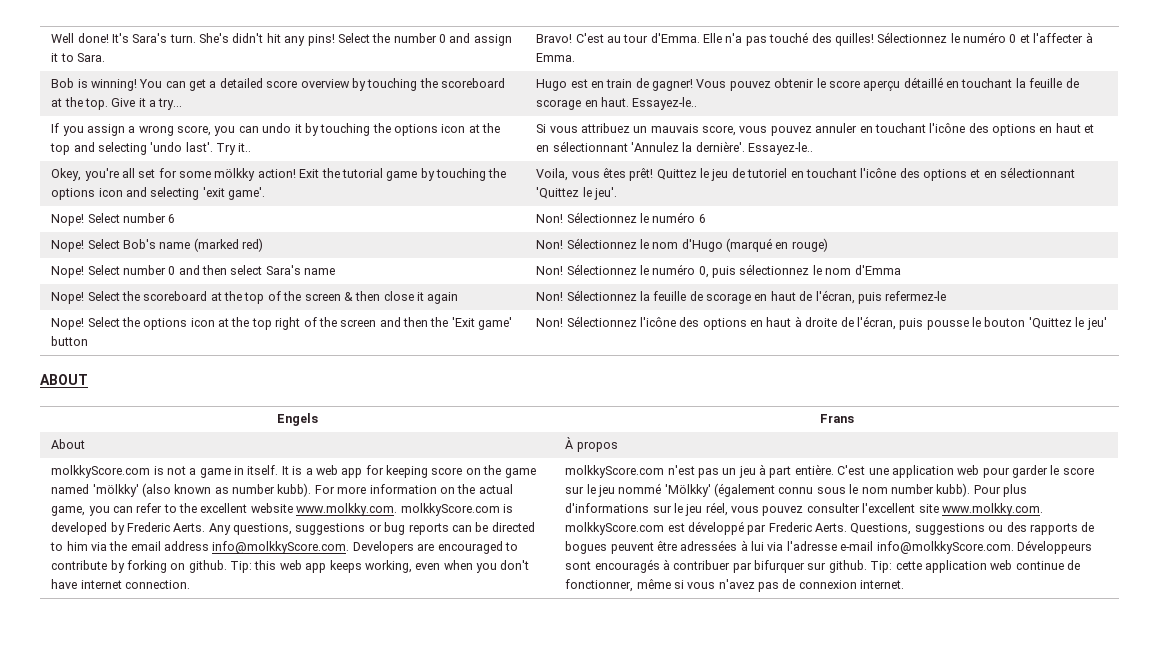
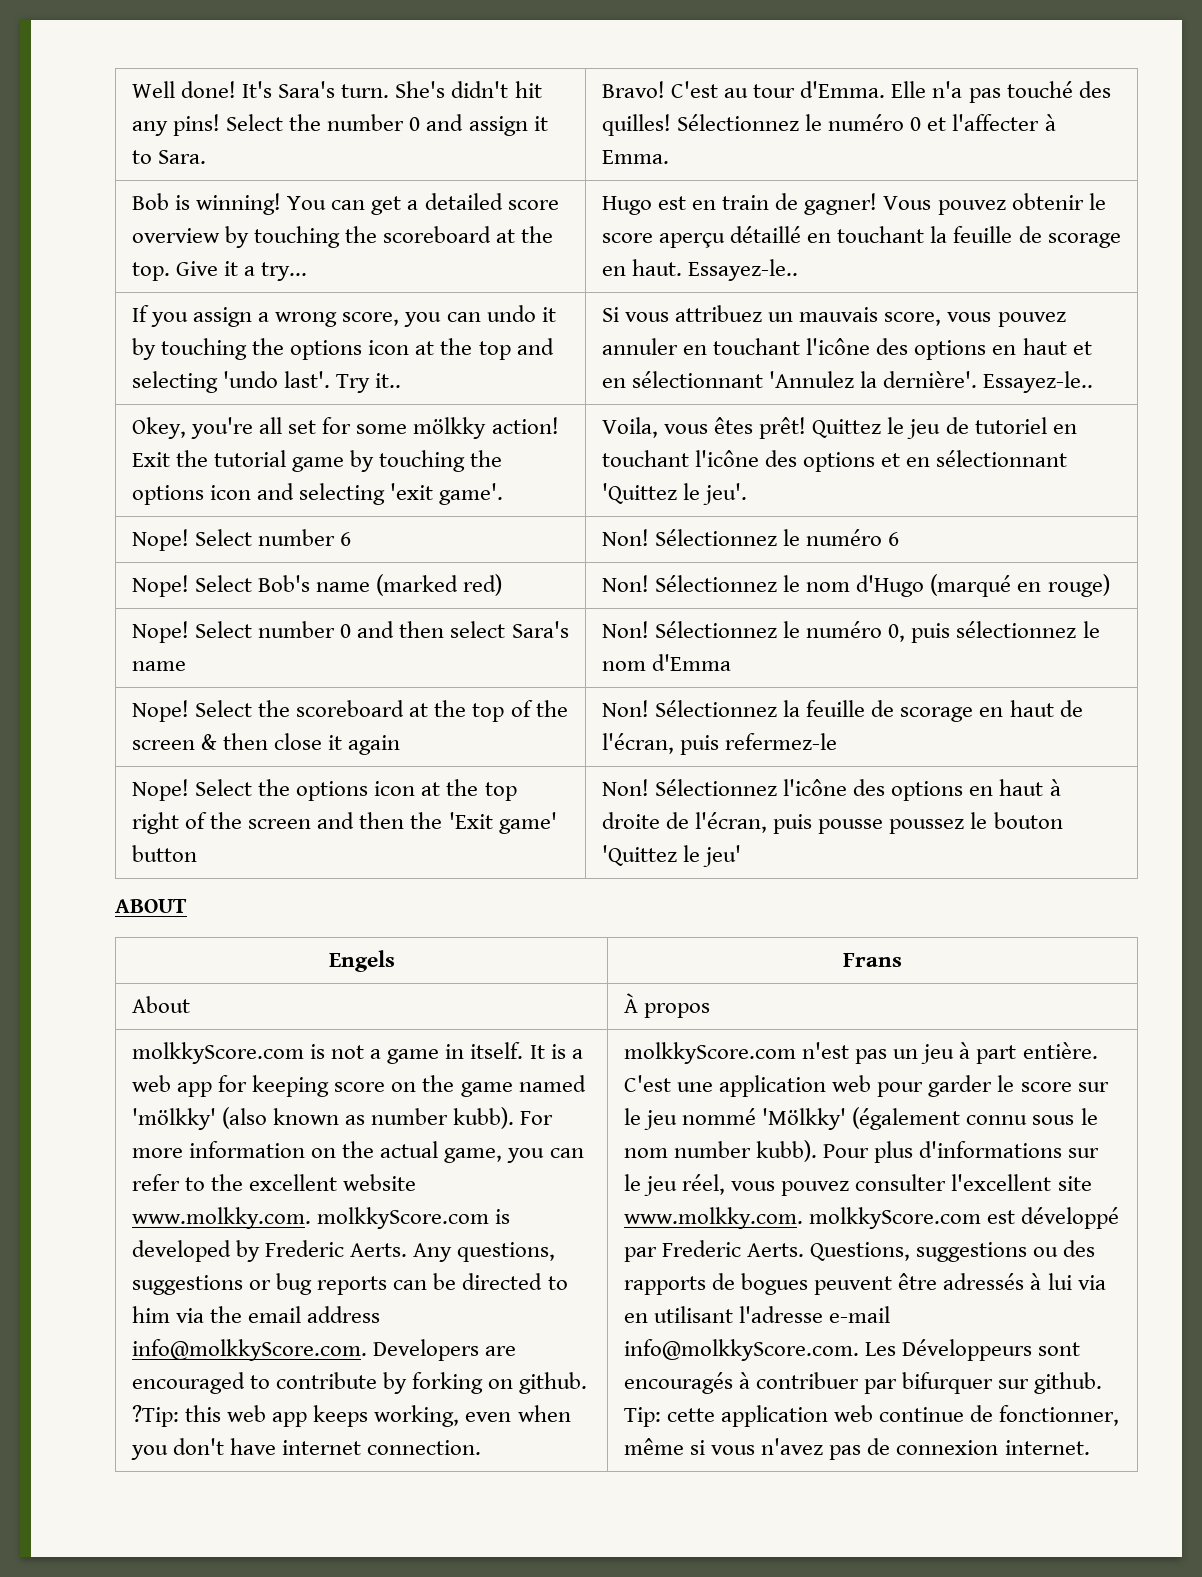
(969, 325) none -> [889,819,965,834] poussez
[230,561,253,573] Tip: -> [132,1405,180,1427] ?Tip:
[680,540,738,551] adressées -> [943,1273,1025,1290] adressés
(784, 546) none -> [624,1306,734,1323] en utilisant
(1014, 547) none -> [865,1342,897,1356] Les

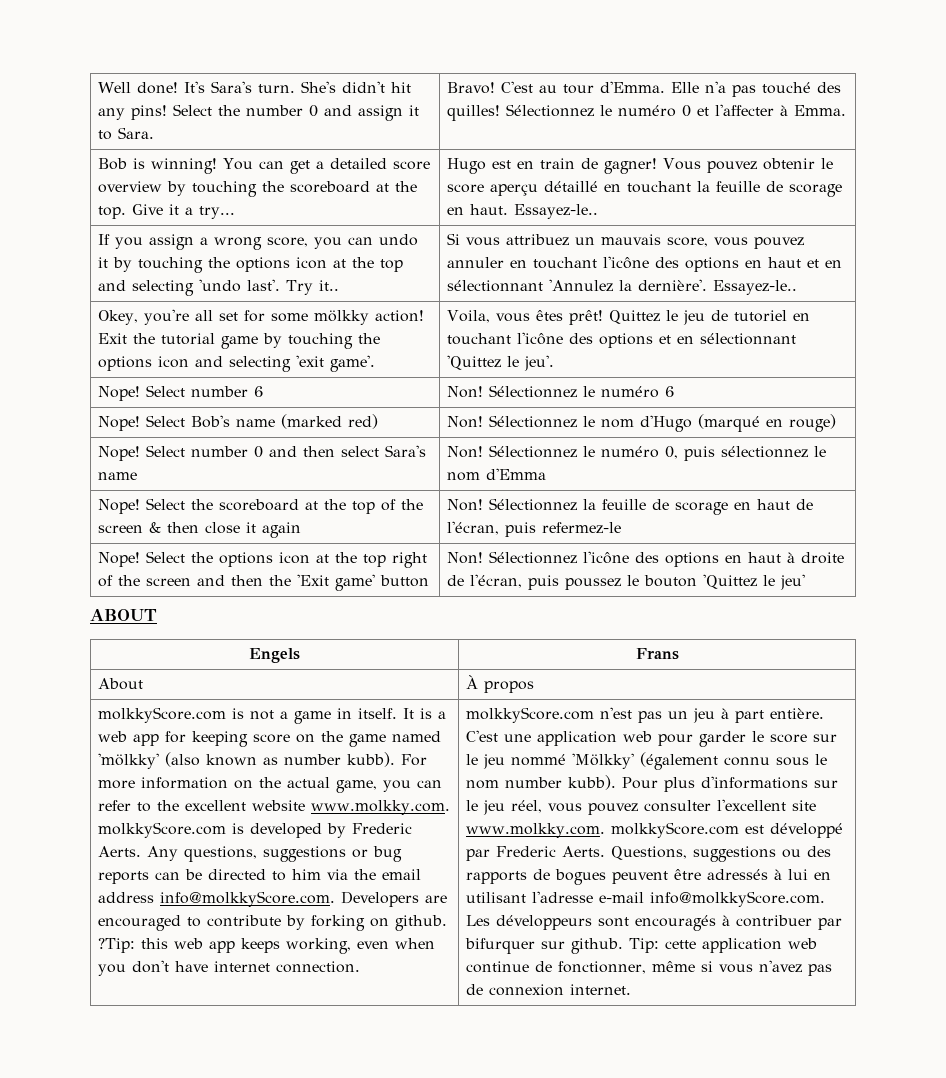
[818,819,884,834] pousse -> (559, 582) none
[1077,1275,1106,1290] via -> (808, 874) none
[902,1339,1033,1361] Développeurs -> [495,915,592,930] développeurs

